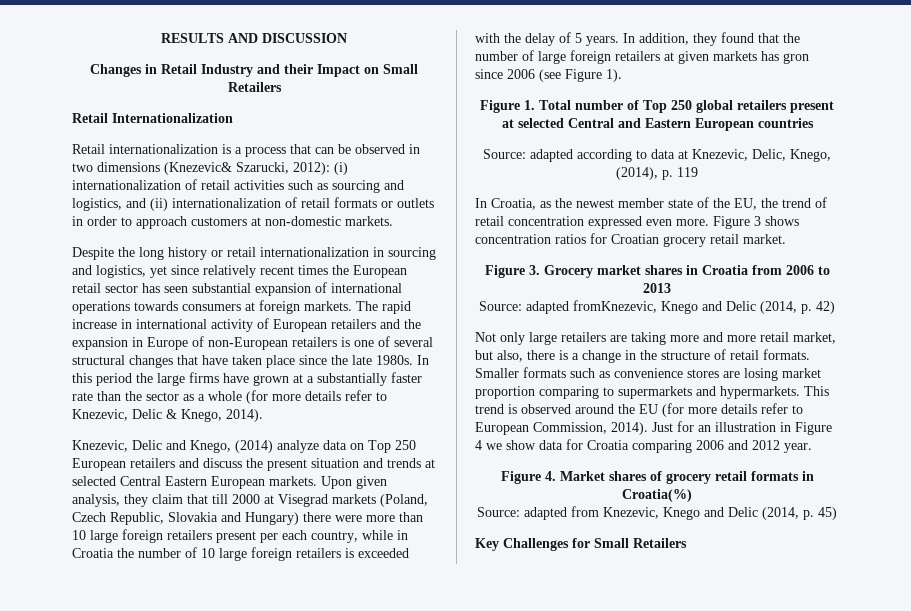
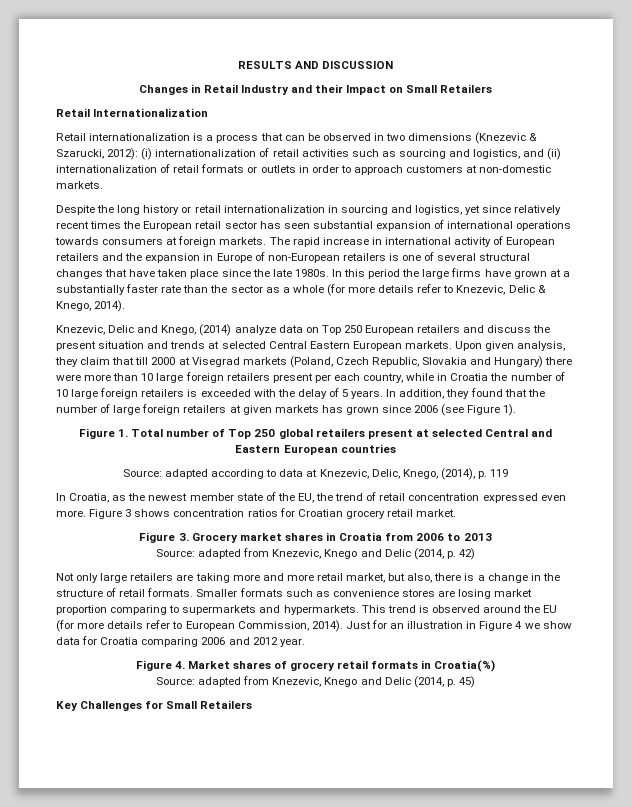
[164,162,232,175] (Knezevic& -> [475,132,538,144] (Knezevic &
[783,53,809,64] gron -> [345,406,379,415] grown
[573,300,657,313] fromKnezevic, -> [243,548,322,559] from Knezevic,

